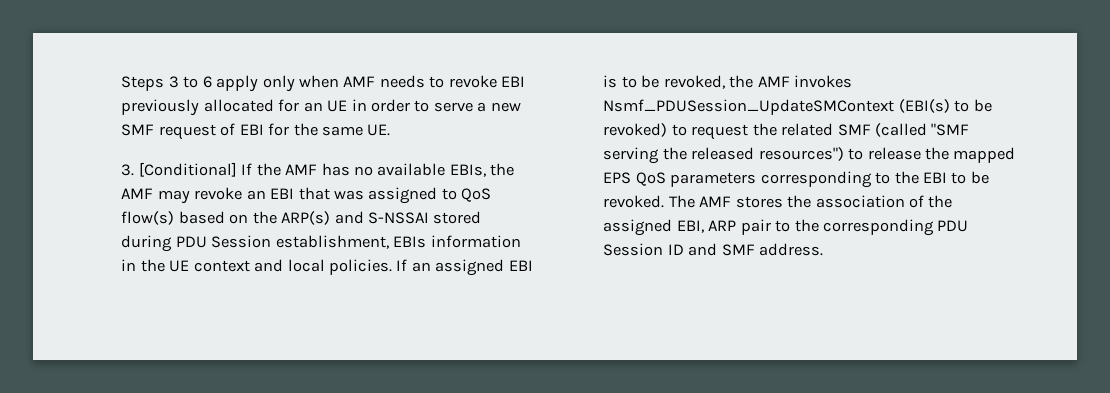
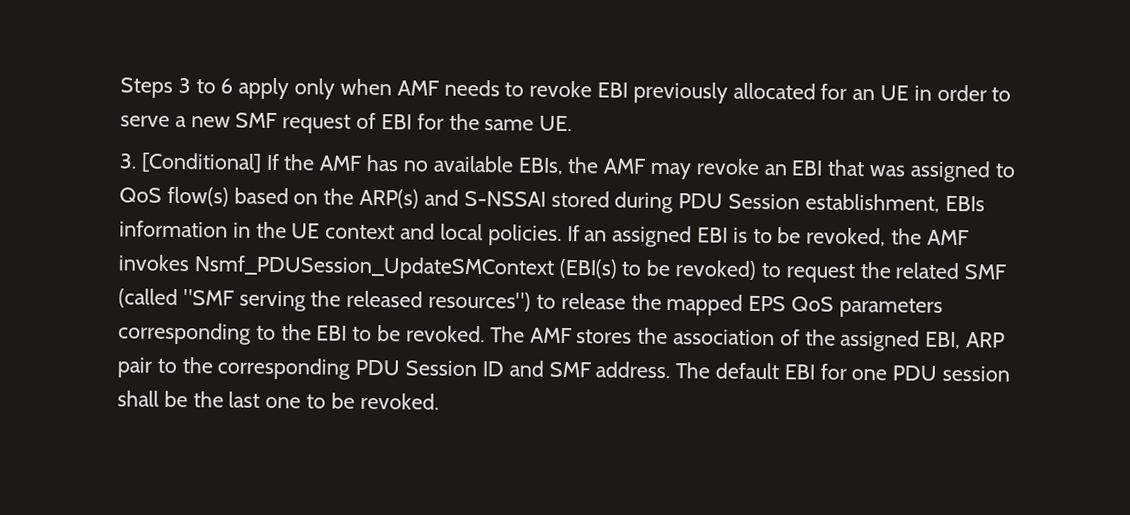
(824, 249) none -> [675,362,1010,382] [117,390,439,410] The default EBI for one PDU session shall be the last one to be revoked.

